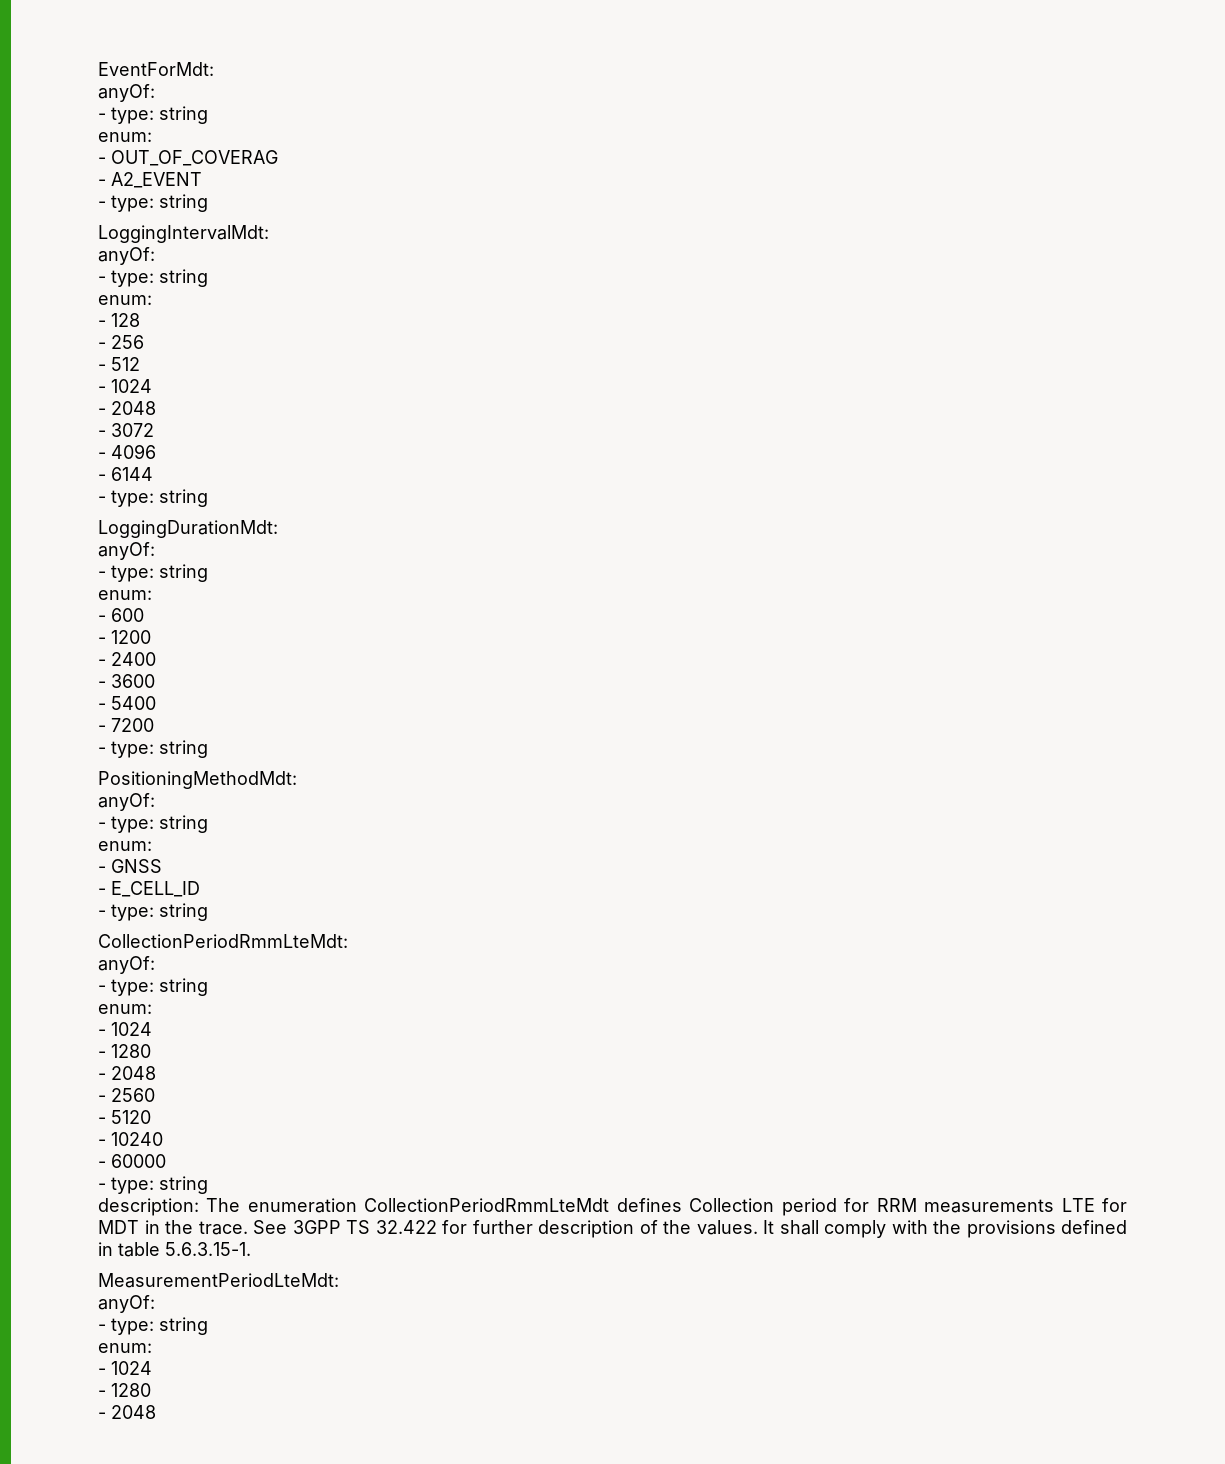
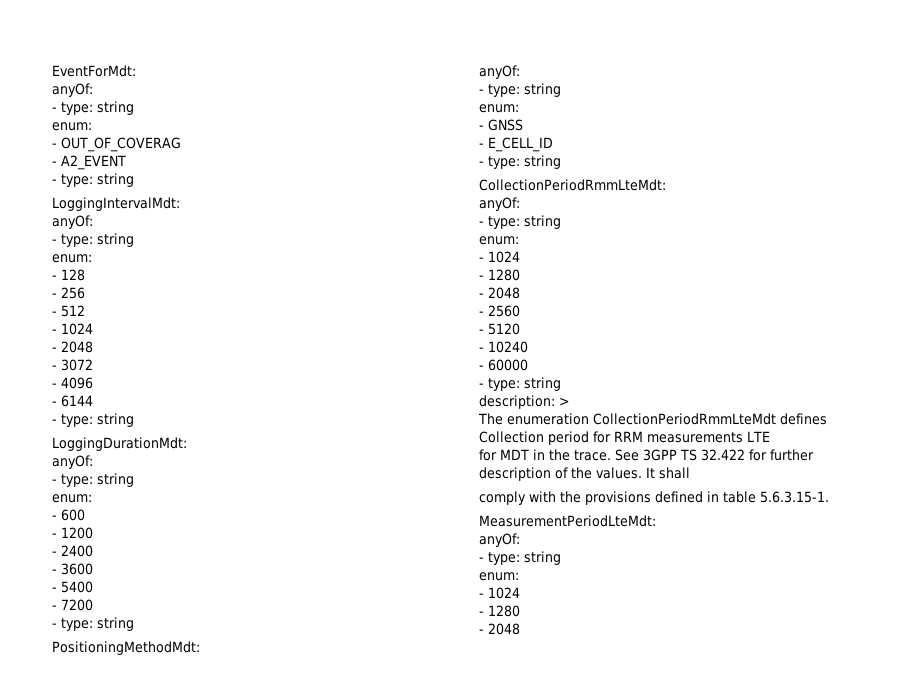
(199, 1207) none -> [559,397,570,406] > //
(1095, 1205) none -> (770, 436) //
(819, 1227) none -> (690, 473) //

